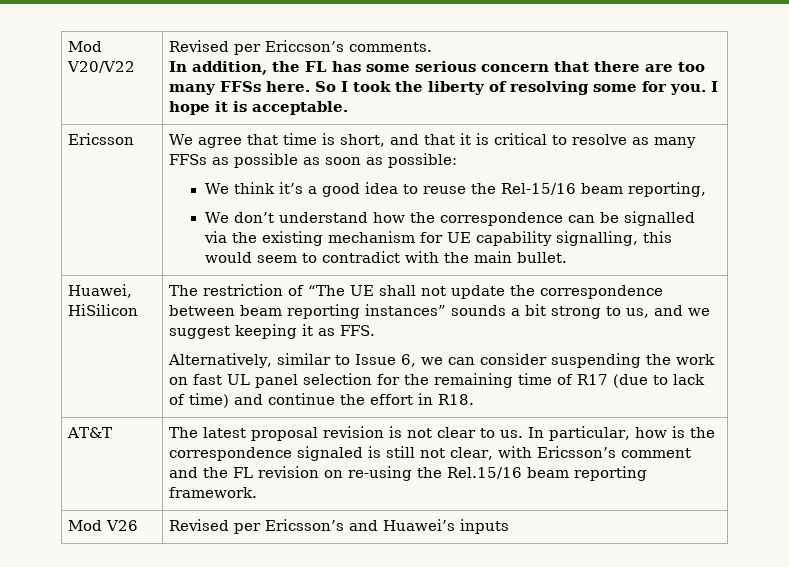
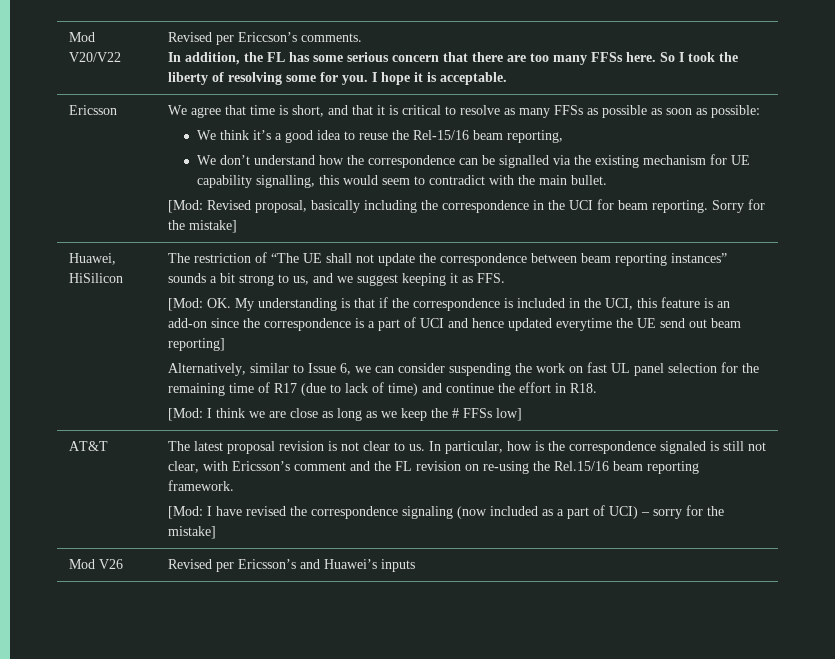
(567, 257) none -> [167,199,765,213] [167,220,237,233] // [Mod: Revised proposal, basically including the correspondence in the UCI for beam reporting. Sorry for the mistake]
(375, 330) none -> [167,297,730,311] [167,317,741,331] [167,338,225,351] // [Mod: OK. My understanding is that if the correspondence is included in the UCI, this feature is an add-on since the correspondence is a part of UCI and hence updated everytime the UE send out beam reporting]
(474, 399) none -> [167,408,522,421] // [Mod: I think we are close as long as we keep the # FFSs low]
(257, 492) none -> [167,505,724,519] [167,526,216,539] // [Mod: I have revised the correspondence signaling (now included as a part of UCI) – sorry for the mistake]

